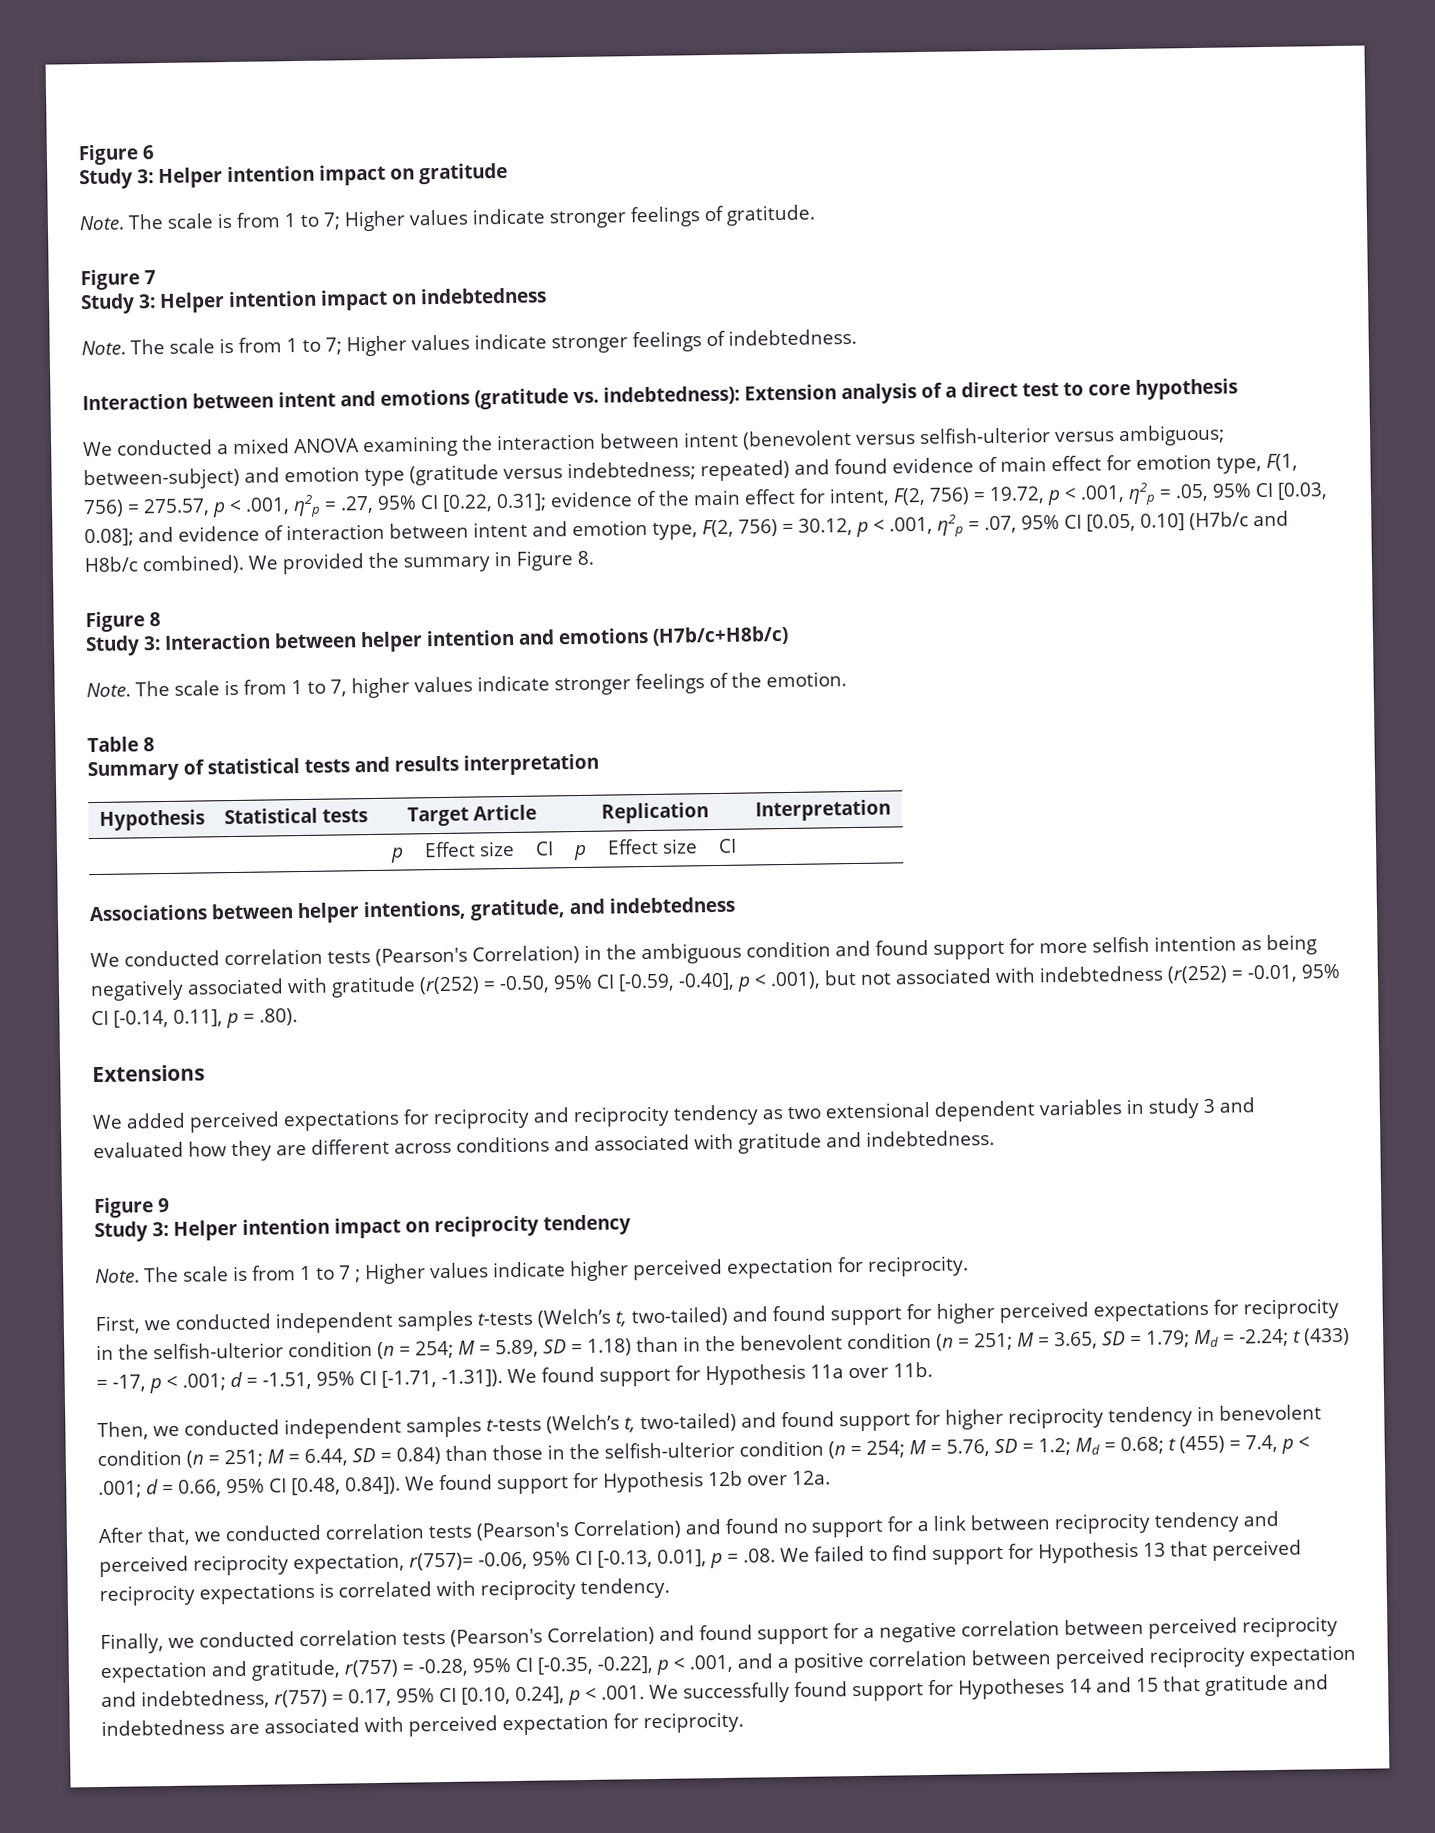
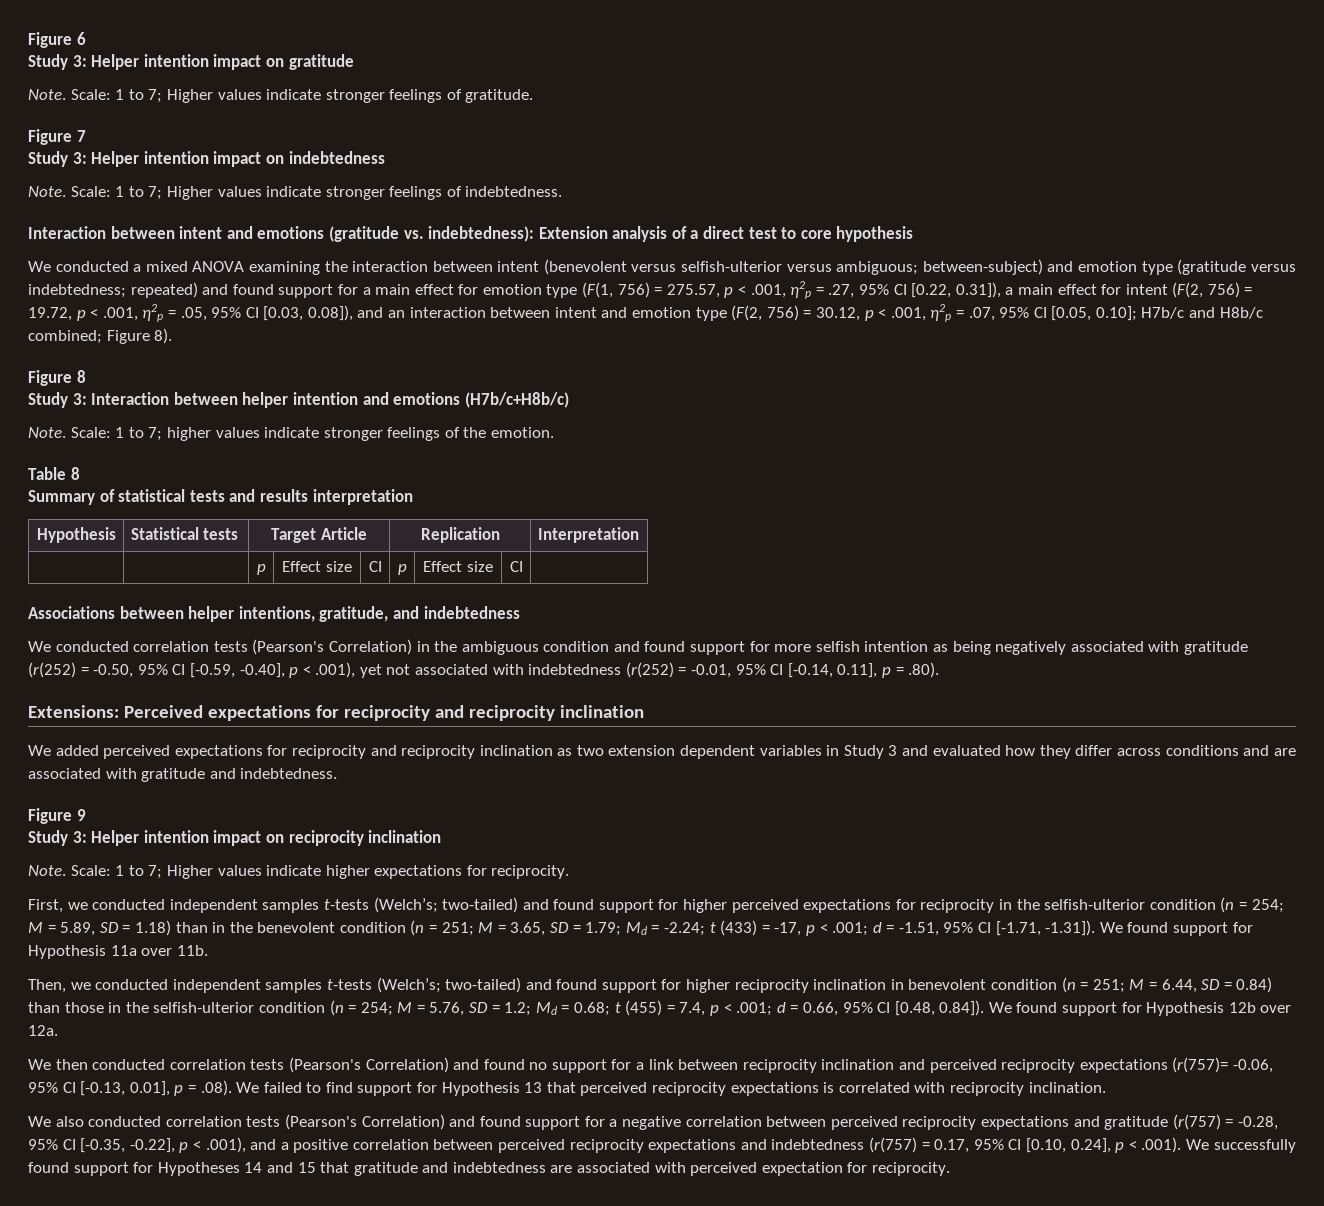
[128,212,280,230] The scale is from -> [70,89,111,100] Scale:
[130,337,282,355] The scale is from -> [70,186,111,197] Scale:
[892,456,998,474] evidence of -> [278,284,371,298] support for a
[1216,453,1298,474] type, F(1, -> [546,282,614,298] type (F(1,
[496,487,926,512] 0.31]; evidence of the main effect for intent, F(2, -> [955,282,1204,298] 0.31]), a main effect for intent (F(2,
[84,525,284,547] 0.08]; and evidence of -> [307,305,406,321] 0.08]), and an
[652,519,734,540] type, F(2, -> [695,305,763,321] type (F(2,
[1140,510,1289,531] [84,550,594,575] 0.10] (H7b/c and H8b/c combined). We provided the summary in Figure 8. -> [1095,306,1263,321] [28,328,173,344] 0.10]; H7b/c and H8b/c combined; Figure 8).
[135,679,347,697] The scale is from 1 to 7, -> [70,427,163,441] Scale: 1 to 7;
[824,970,857,986] but -> [359,664,382,678] yet
[92,1064,205,1083] Extensions -> [28,705,644,721] Extensions: Perceived expectations for reciprocity and reciprocity inclination
[673,1104,759,1126] tendency -> [479,745,553,756] inclination
[825,1101,930,1119] extensional -> [608,745,676,756] extension
[1148,1098,1199,1119] study -> [843,745,884,759] Study
[276,1138,390,1156] are different -> [1075,745,1113,756] differ
(590, 1143) none -> [1273,748,1296,756] are
[543,1214,631,1236] [95,1265,361,1284] tendency // Note. The scale is from 1 to 7 ; -> [368,830,442,843] [28,865,163,879] inclination // Note. Scale: 1 to 7;
[632,1257,834,1281] perceived expectation -> [374,865,463,879] expectations
[537,1308,627,1328] (Welch’s t, -> [373,897,438,913] (Welch’s;
[546,1414,636,1434] (Welch’s t, -> [376,977,441,993] (Welch’s;
[1108,1406,1193,1428] tendency -> [813,979,887,990] inclination
[98,1526,221,1546] After that, we -> [28,1059,88,1070] We then
[1154,1511,1239,1533] tendency -> [821,1059,895,1070] inclination
[293,1552,474,1575] expectation, r(757)= -> [1079,1057,1229,1073] expectations (r(757)=
[743,1548,776,1563] .08. -> [200,1080,232,1096] .08).
[580,1577,670,1600] [100,1633,195,1655] tendency. // Finally, we -> [1028,1082,1106,1093] [28,1116,84,1127] inclination. // We also
[100,1659,398,1684] expectation and gratitude, r(757) -> [981,1114,1221,1130] expectations and gratitude (r(757)
[689,1654,733,1673] .001, -> [205,1137,246,1153] .001),
[1249,1644,1356,1667] [101,1689,328,1710] expectation and indebtedness, r(757) -> [648,1137,918,1153] expectations and indebtedness (r(757)
[601,1685,645,1700] .001. -> [1141,1137,1182,1153] .001).

